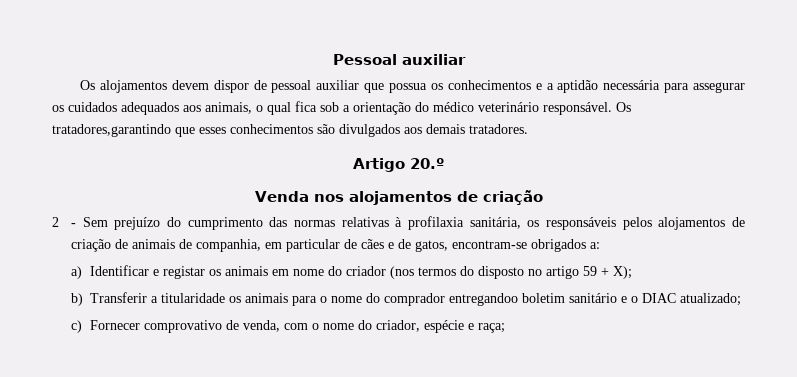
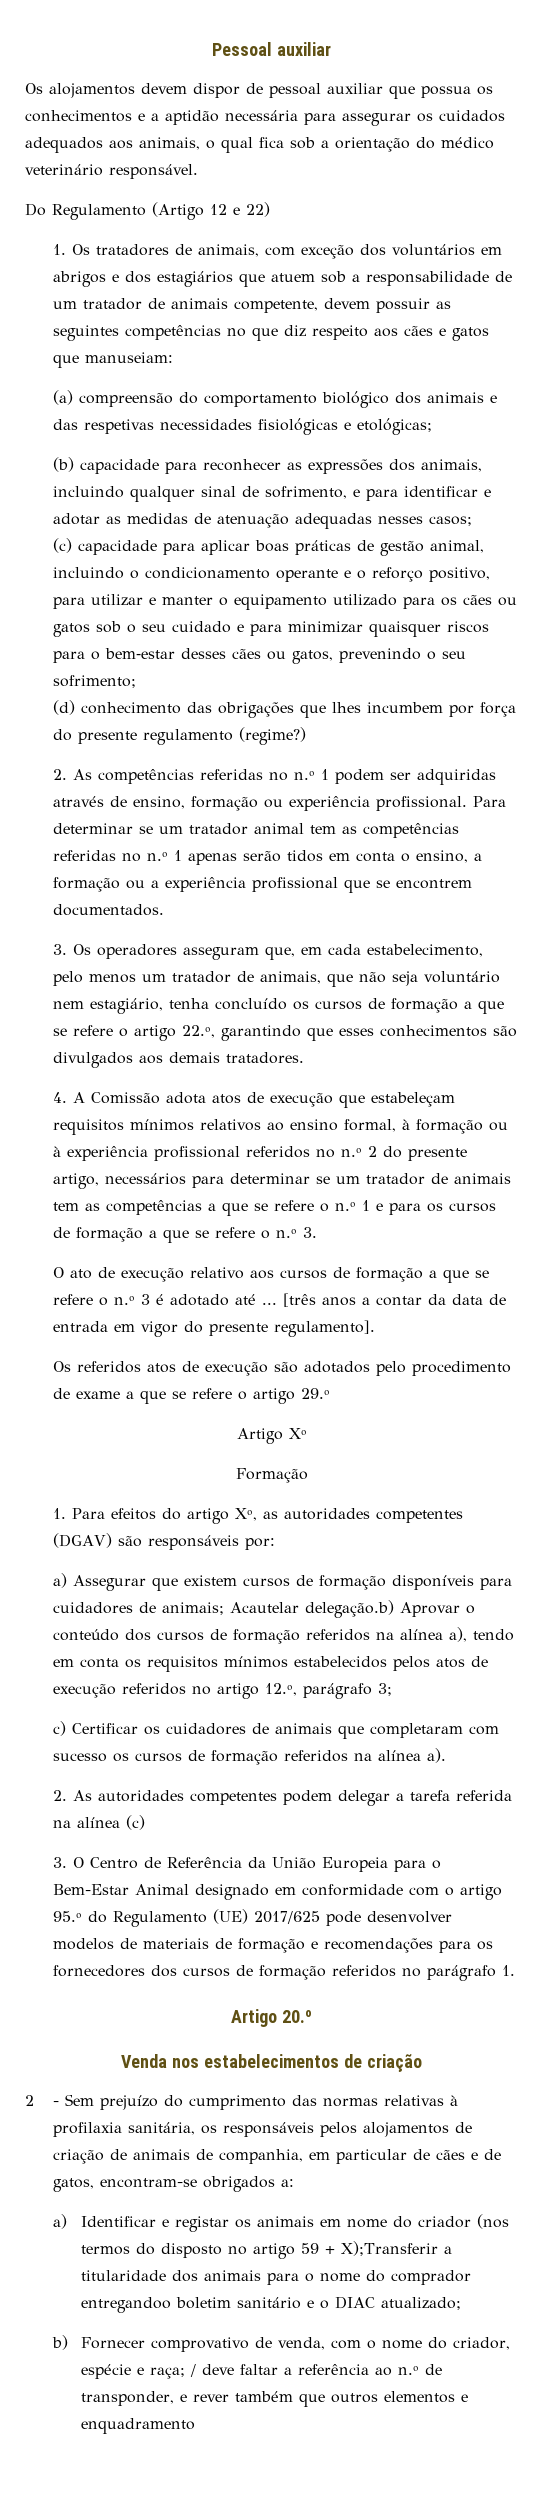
[616,102,631,112] [52,124,171,137] Os tratadores,garantindo -> [25,202,270,220] [53,244,503,259] [53,271,513,287] [53,298,452,313] [53,325,490,341] [53,352,174,368] [53,390,498,408] [53,418,433,435] [53,457,483,474] [53,486,492,502] [53,513,473,529] [53,538,485,556] [53,567,491,582] [53,594,518,610] [53,621,490,637] [53,648,467,664] [53,675,137,688] [53,700,517,718] [53,727,307,745] [53,769,497,785] [53,796,507,811] [53,823,460,838] [53,850,483,865] [53,877,473,893] [53,904,165,916] [53,944,484,960] [53,971,501,987] [53,998,505,1014] [53,1025,302,1041] // Do Regulamento (Artigo 12 e 22) // 1. Os tratadores de animais, com exceção dos voluntários em abrigos e dos estagiários que atuem sob a responsabilidade de um tratador de animais competente, devem possuir as seguintes competências no que diz respeito aos cães e gatos que manuseiam: // (a) compreensão do comportamento biológico dos animais e das respetivas necessidades fisiológicas e etológicas; // (b) capacidade para reconhecer as expressões dos animais, incluindo qualquer sinal de sofrimento, e para identificar e adotar as medidas de atenuação adequadas nesses casos; // (c) capacidade para aplicar boas práticas de gestão animal, incluindo o condicionamento operante e o reforço positivo, para utilizar e manter o equipamento utilizado para os cães ou gatos sob o seu cuidado e para minimizar quaisquer riscos para o bem‑estar desses cães ou gatos, prevenindo o seu sofrimento; // (d) conhecimento das obrigações que lhes incumbem por força do presente regulamento (regime?) // 2. As competências referidas no n.º 1 podem ser adquiridas através de ensino, formação ou experiência profissional. Para determinar se um tratador animal tem as competências referidas no n.º 1 apenas serão tidos em conta o ensino, a formação ou a experiência profissional que se encontrem documentados. // 3. Os operadores asseguram que, em cada estabelecimento, pelo menos um tratador de animais, que não seja voluntário nem estagiário, tenha concluído os cursos de formação a que se refere o artigo 22.º, garantindo
(528, 129) none -> [53,1092,456,1108] [53,1119,509,1135] [53,1146,468,1161] [53,1173,512,1189] [53,1200,497,1216] [53,1227,318,1243] [53,1267,490,1283] [53,1293,507,1307] [53,1320,376,1337] [53,1361,512,1376] [53,1388,331,1404] [236,1428,307,1444] [235,1468,308,1483] [53,1508,464,1524] [53,1533,276,1550] [53,1573,513,1591] [53,1600,476,1618] [53,1627,515,1644] [53,1656,489,1672] [53,1683,393,1699] [53,1721,500,1739] [53,1748,447,1765] [53,1790,513,1806] [53,1815,146,1830] [53,1857,442,1872] [53,1884,503,1900] [53,1909,453,1927] [53,1938,494,1953] [53,1965,516,1981] // 4. A Comissão adota atos de execução que estabeleçam requisitos mínimos relativos ao ensino formal, à formação ou à experiência profissional referidos no n.º 2 do presente artigo, necessários para determinar se um tratador de animais tem as competências a que se refere o n.º 1 e para os cursos de formação a que se refere o n.º 3. // O ato de execução relativo aos cursos de formação a que se refere o n.º 3 é adotado até ... [três anos a contar da data de entrada em vigor do presente regulamento]. // Os referidos atos de execução são adotados pelo procedimento de exame a que se refere o artigo 29.º // Artigo Xº // Formação // 1. Para efeitos do artigo Xº, as autoridades competentes (DGAV) são responsáveis por: // a) Assegurar que existem cursos de formação disponíveis para cuidadores de animais; Acautelar delegação.b) Aprovar o conteúdo dos cursos de formação referidos na alínea a), tendo em conta os requisitos mínimos estabelecidos pelos atos de execução referidos no artigo 12.º, parágrafo 3; // c) Certificar os cuidadores de animais que completaram com sucesso os cursos de formação referidos na alínea a). // 2. As autoridades competentes podem delegar a tarefa referida na alínea (c) // 3. O Centro de Referência da União Europeia para o Bem-Estar Animal designado em conformidade com o artigo 95.º do Regulamento (UE) 2017/625 pode desenvolver modelos de materiais de formação e recomendações para os fornecedores dos cursos de formação referidos no parágrafo 1.
[348,191,452,205] alojamentos -> [204,2054,339,2068] estabelecimentos
[612,266,632,279] [70,292,147,306] X); // b) Transferir -> [341,2241,439,2256] X);Transferir
[228,296,241,303] os -> [172,2270,199,2282] dos
[70,320,82,333] c) -> [52,2335,69,2350] b)
(505, 328) none -> [190,2364,443,2377] [81,2391,469,2407] [81,2418,196,2434] / deve faltar a referência ao n.º de transponder, e rever também que outros elementos e enquadramento

